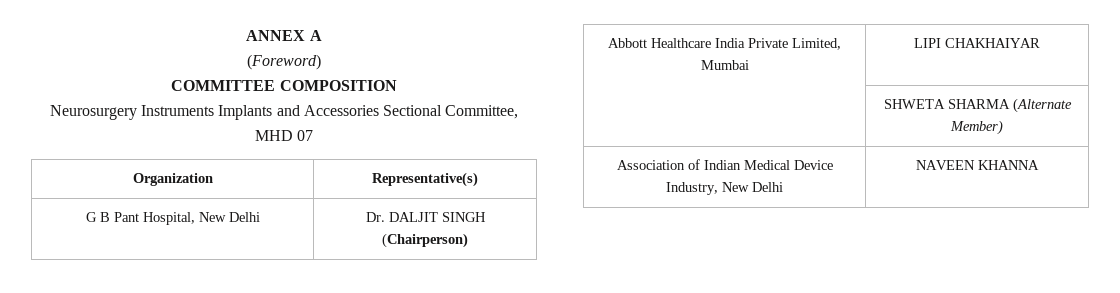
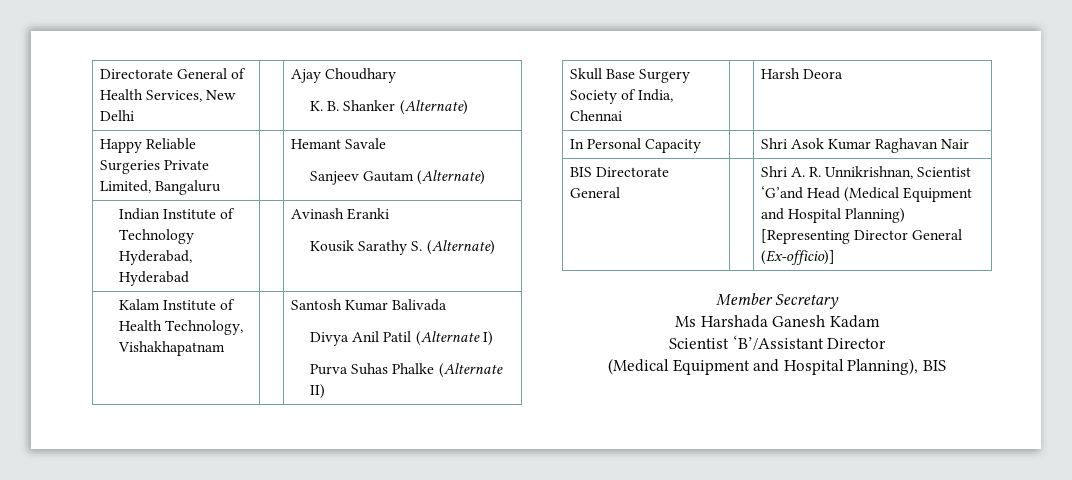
[246,30,322,41] [247,54,321,70] [171,80,397,91] [49,105,519,120] [254,130,314,141] [132,173,213,186] [372,172,478,187] [85,212,260,225] [365,212,486,222] [382,233,468,248] [608,38,841,50] [700,60,749,70] [914,38,1040,48] [883,98,1072,113] [950,120,1003,135] [616,159,833,170] [666,182,783,195] [916,160,1039,170] ANNEX A // (Foreword) // COMMITTEE COMPOSITION // Neurosurgery Instruments Implants and Accessories Sectional Committee, MHD 07 // Organization | Representative(s) // G B Pant Hospital, New Delhi | Dr. DALJIT SINGH (Chairperson) // Abbott Healthcare India Private Limited, Mumbai | LIPI CHAKHAIYAR // | SHWETA SHARMA (Alternate Member) // Association of Indian Medical Device Industry, New Delhi | NAVEEN KHANNA -> [99,68,247,79] [99,89,237,102] [99,110,134,121] [290,68,396,83] [310,100,468,115] [99,138,196,153] [99,160,209,174] [99,180,221,195] [290,138,386,149] [310,170,486,185] [119,208,236,220] [119,229,195,244] [119,250,193,265] [119,271,190,286] [290,208,389,220] [310,240,495,255] [119,299,236,311] [119,320,244,335] [118,341,226,356] [290,299,448,311] [310,331,493,346] [310,363,503,378] [310,384,326,399] [569,68,691,83] [569,89,674,104] [569,110,622,121] [760,68,843,79] [569,138,702,153] [760,138,970,153] [569,167,669,177] [569,187,620,198] [760,166,972,179] [760,186,973,202] [760,208,906,223] [760,229,963,244] [760,250,835,265] [715,293,840,309] [675,315,880,328] [668,335,887,350] [608,358,946,375] Directorate General of Health Services, New Delhi | | Ajay Choudhary // K. B. Shanker (Alternate) // Happy Reliable Surgeries Private Limited, Bangaluru | | Hemant Savale // Sanjeev Gautam (Alternate) // Indian Institute of Technology Hyderabad, Hyderabad | | Avinash Eranki // Kousik Sarathy S. (Alternate) // Kalam Institute of Health Technology, Vishakhapatnam | | Santosh Kumar Balivada // Divya Anil Patil (Alternate I) // Purva Suhas Phalke (Alternate II) // Skull Base Surgery Society of India, Chennai | | Harsh Deora // In Personal Capacity | | Shri Asok Kumar Raghavan Nair // BIS Directorate General | | Shri A. R. Unnikrishnan, Scientist ‘G’and Head (Medical Equipment and Hospital Planning) [Representing Director General (Ex-officio)] // Member Secretary // Ms Harshada Ganesh Kadam // Scientist ‘B’/Assistant Director // (Medical Equipment and Hospital Planning), BIS

